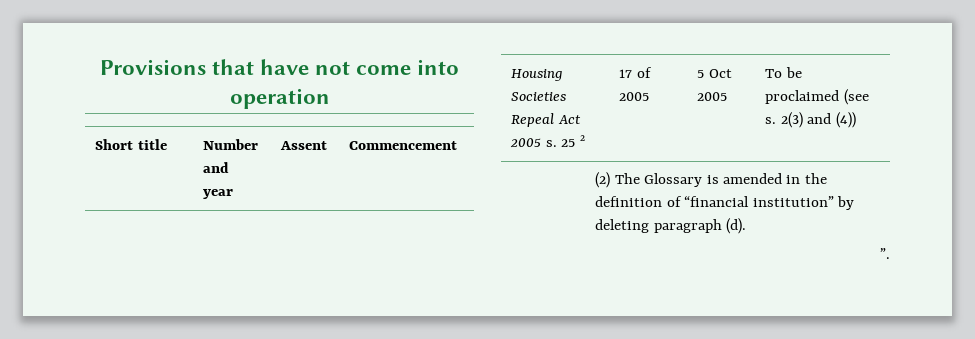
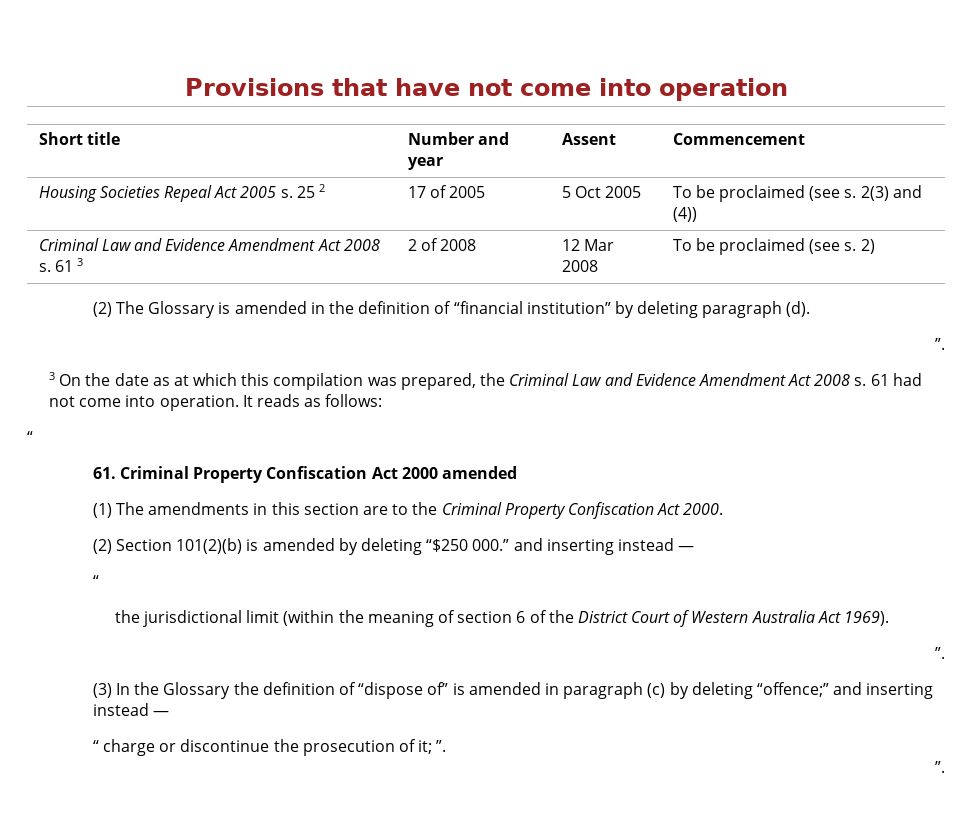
(856, 120) none -> [38,238,380,251] [38,258,83,272] [407,238,476,251] [561,239,614,251] [561,260,598,272] [672,238,875,255] // Criminal Law and Evidence Amendment Act 2008 s. 61 3 | 2 of 2008 | 12 Mar 2008 | To be proclaimed (see s. 2)
(890, 253) none -> [48,372,922,390] [48,394,383,411] [27,431,33,443] [92,466,518,483] [92,502,724,519] [92,538,695,555] [92,575,99,587] [114,610,890,627] [935,647,945,659] [92,682,934,699] [92,703,170,716] [92,739,447,756] [935,761,945,773] // 3 On the date as at which this compilation was prepared, the Criminal Law and Evidence Amendment Act 2008 s. 61 had not come into operation. It reads as follows: // “ // 61. Criminal Property Confiscation Act 2000 amended // (1) The amendments in this section are to the Criminal Property Confiscation Act 2000. // (2) Section 101(2)(b) is amended by deleting “$250 000.” and inserting instead — // “ // the jurisdictional limit (within the meaning of section 6 of the District Court of Western Australia Act 1969). // ”. // (3) In the Glossary the definition of “dispose of” is amended in paragraph (c) by deleting “offence;” and inserting instead — // “ charge or discontinue the prosecution of it; ”. // ”.

